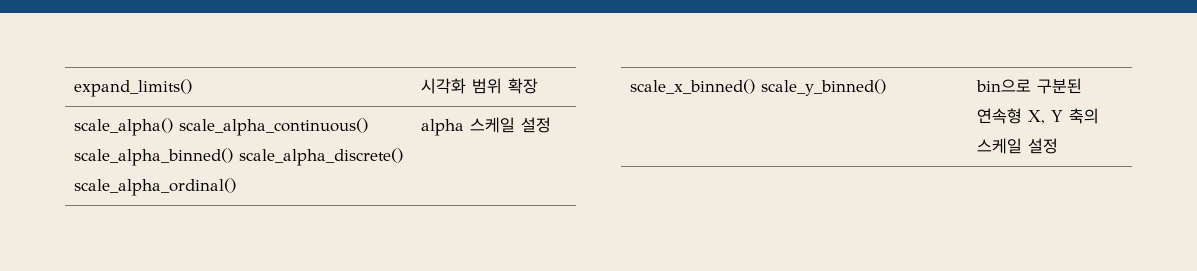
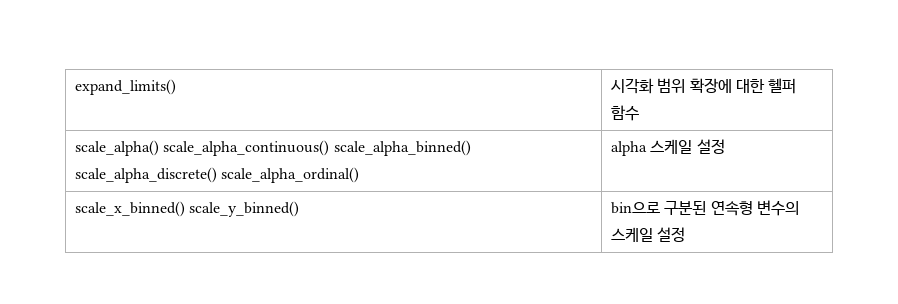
[507,78,538,94] 확장 -> [689,78,797,94] [610,105,639,121] 확장에 대한 헬퍼 함수
[1027,108,1099,124] X, Y 축의 -> [756,200,799,216] 변수의

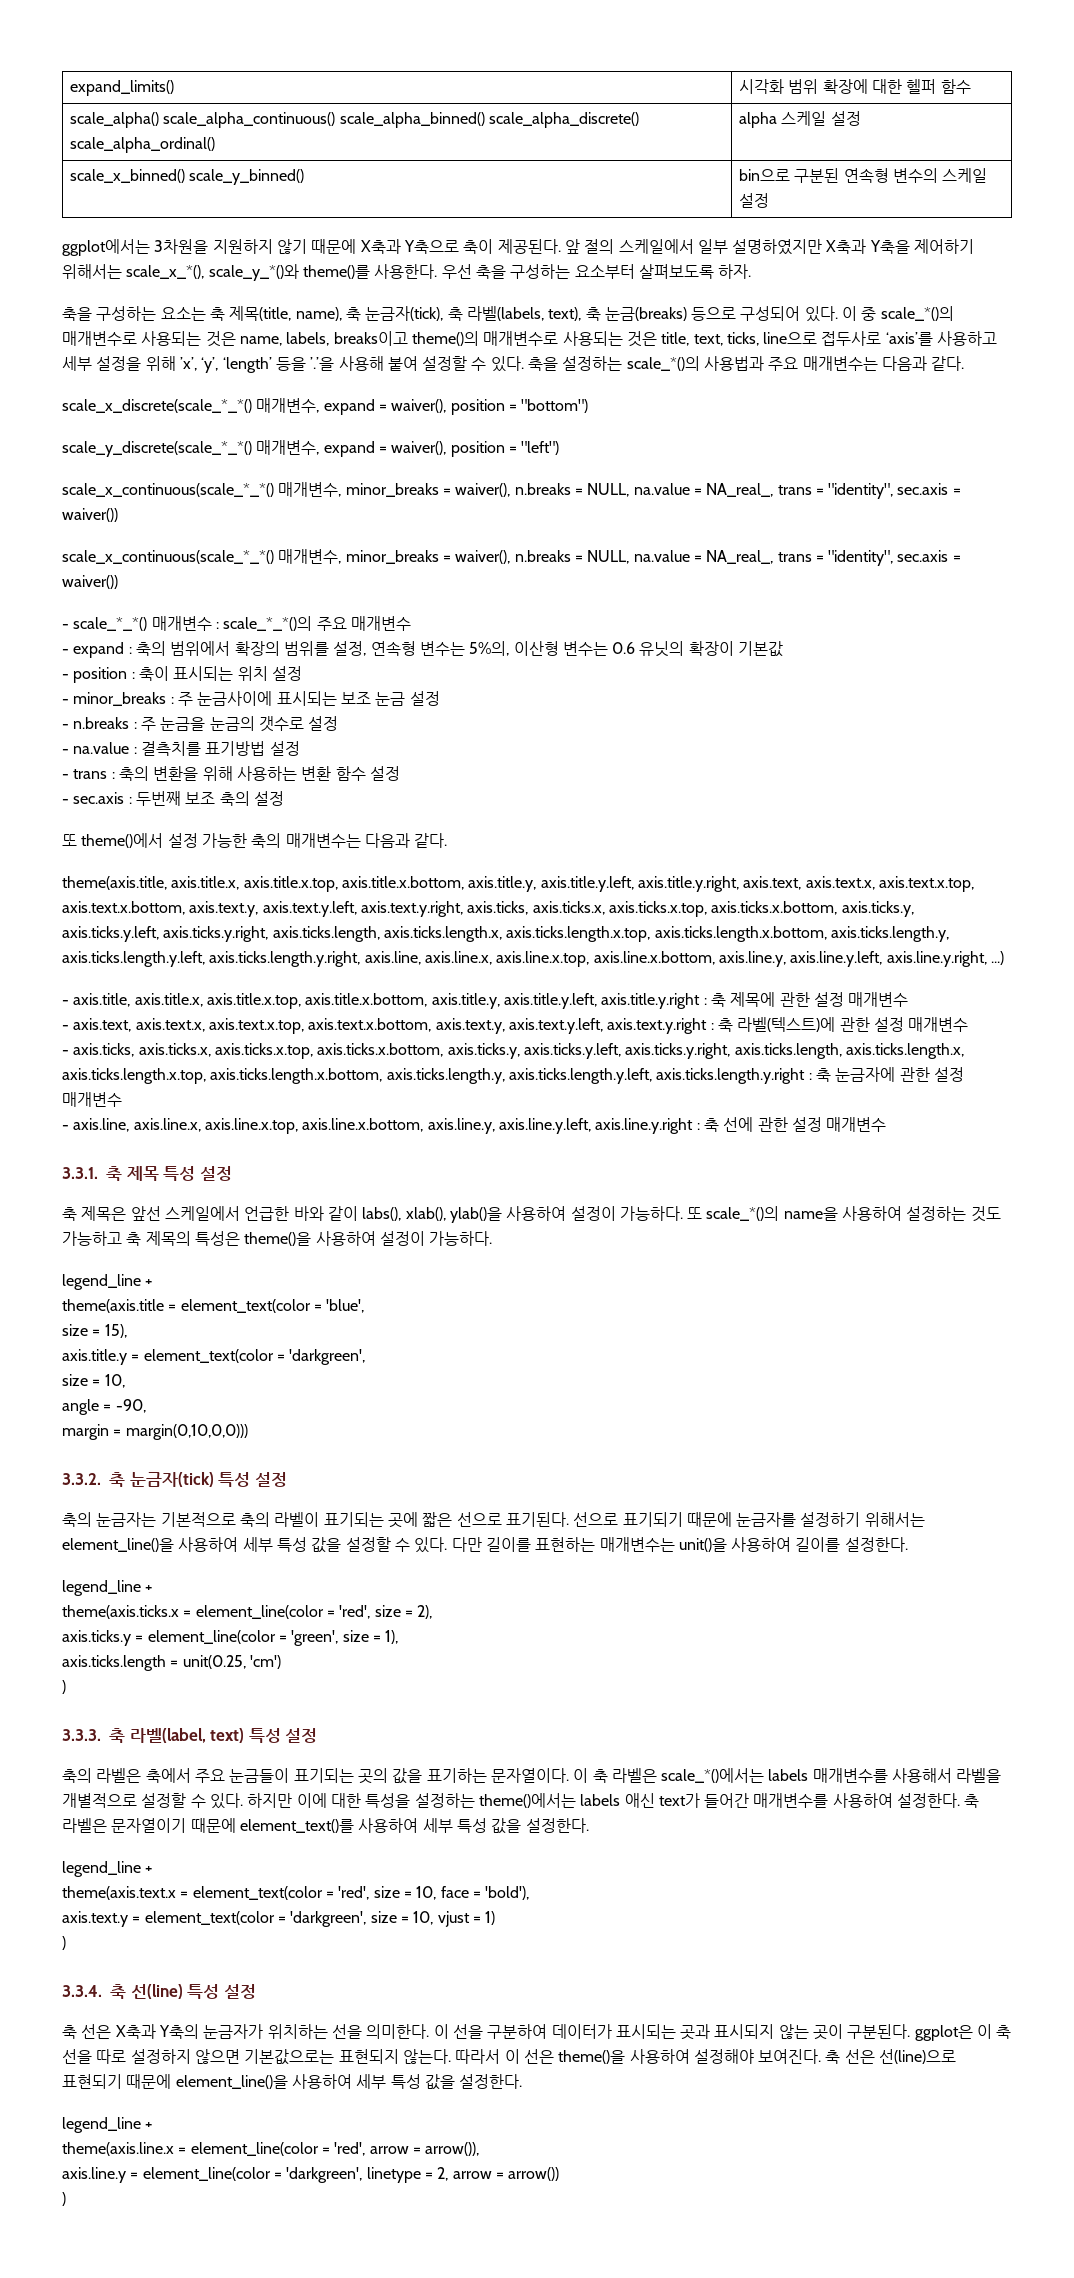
(686, 234) none -> [62,239,975,256] [62,264,752,281] [62,306,954,322] [62,331,998,347] [62,356,965,373] [62,398,589,415] [62,440,560,457] [62,482,961,499] [62,508,118,522] [62,549,961,566] [62,575,118,589] [62,616,411,631] [62,641,784,658] [62,666,302,683] [62,691,440,706] [62,716,339,732] [62,741,300,756] [62,766,400,781] [62,791,284,806] [62,833,448,848] [62,876,974,892] [62,901,914,917] [62,926,949,942] [62,951,1004,967] [62,992,909,1009] [62,1017,969,1034] [62,1043,964,1059] [62,1067,964,1084] [62,1092,122,1107] [62,1117,887,1134] [62,1166,232,1181] [62,1206,1001,1223] [62,1231,493,1246] [62,1274,153,1290] [62,1299,365,1313] [62,1324,127,1338] [62,1349,366,1365] [62,1374,125,1388] [62,1399,146,1415] [62,1424,248,1440] [62,1472,287,1487] [62,1512,925,1528] [62,1537,908,1553] [62,1580,153,1596] [62,1605,433,1619] [62,1630,399,1646] [62,1655,281,1671] [62,1680,66,1694] [62,1728,318,1743] [62,1768,1002,1784] [62,1793,980,1809] [62,1818,589,1834] [62,1861,153,1877] [62,1886,530,1900] [62,1911,496,1927] [62,1936,66,1950] [62,1984,256,1999] [62,2024,1012,2041] [62,2049,957,2065] [62,2074,523,2090] [62,2117,153,2133] [62,2142,480,2156] [62,2167,560,2183] [62,2192,66,2206] // ggplot에서는 3차원을 지원하지 않기 때문에 X축과 Y축으로 축이 제공된다. 앞 절의 스케일에서 일부 설명하였지만 X축과 Y축을 제어하기 위해서는 scale_x_*(), scale_y_*()와 theme()를 사용한다. 우선 축을 구성하는 요소부터 살펴보도록 하자. // 축을 구성하는 요소는 축 제목(title, name), 축 눈금자(tick), 축 라벨(labels, text), 축 눈금(breaks) 등으로 구성되어 있다. 이 중 scale_*()의 매개변수로 사용되는 것은 name, labels, breaks이고 theme()의 매개변수로 사용되는 것은 title, text, ticks, line으로 접두사로 ‘axis’를 사용하고 세부 설정을 위해 ’x’, ‘y’, ‘length’ 등을 ’.’을 사용해 붙여 설정할 수 있다. 축을 설정하는 scale_*()의 사용법과 주요 매개변수는 다음과 같다. // scale_x_discrete(scale_*_*() 매개변수, expand = waiver(), position = "bottom") // scale_y_discrete(scale_*_*() 매개변수, expand = waiver(), position = "left") // scale_x_continuous(scale_*_*() 매개변수, minor_breaks = waiver(), n.breaks = NULL, na.value = NA_real_, trans = "identity", sec.axis = waiver()) // scale_x_continuous(scale_*_*() 매개변수, minor_breaks = waiver(), n.breaks = NULL, na.value = NA_real_, trans = "identity", sec.axis = waiver()) // - scale_*_*() 매개변수 : scale_*_*()의 주요 매개변수 // - expand : 축의 범위에서 확장의 범위를 설정, 연속형 변수는 5%의, 이산형 변수는 0.6 유닛의 확장이 기본값 // - position : 축이 표시되는 위치 설정 // - minor_breaks : 주 눈금사이에 표시되는 보조 눈금 설정 // - n.breaks : 주 눈금을 눈금의 갯수로 설정 // - na.value : 결측치를 표기방법 설정 // - trans : 축의 변환을 위해 사용하는 변환 함수 설정 // - sec.axis : 두번째 보조 축의 설정 // 또 theme()에서 설정 가능한 축의 매개변수는 다음과 같다. // theme(axis.title, axis.title.x, axis.title.x.top, axis.title.x.bottom, axis.title.y, axis.title.y.left, axis.title.y.right, axis.text, axis.text.x, axis.text.x.top, axis.text.x.bottom, axis.text.y, axis.text.y.left, axis.text.y.right, axis.ticks, axis.ticks.x, axis.ticks.x.top, axis.ticks.x.bottom, axis.ticks.y, axis.ticks.y.left, axis.ticks.y.right, axis.ticks.length, axis.ticks.length.x, axis.ticks.length.x.top, axis.ticks.length.x.bottom, axis.ticks.length.y, axis.ticks.length.y.left, axis.ticks.length.y.right, axis.line, axis.line.x, axis.line.x.top, axis.line.x.bottom, axis.line.y, axis.line.y.left, axis.line.y.right, ...) // - axis.title, axis.title.x, axis.title.x.top, axis.title.x.bottom, axis.title.y, axis.title.y.left, axis.title.y.right : 축 제목에 관한 설정 매개변수 // - axis.text, axis.text.x, axis.text.x.top, axis.text.x.bottom, axis.text.y, axis.text.y.left, axis.text.y.right : 축 라벨(텍스트)에 관한 설정 매개변수 // - axis.ticks, axis.ticks.x, axis.ticks.x.top, axis.ticks.x.bottom, axis.ticks.y, axis.ticks.y.left, axis.ticks.y.right, axis.ticks.length, axis.ticks.length.x, axis.ticks.length.x.top, axis.ticks.length.x.bottom, axis.ticks.length.y, axis.ticks.length.y.left, axis.ticks.length.y.right : 축 눈금자에 관한 설정 매개변수 // - axis.line, axis.line.x, axis.line.x.top, axis.line.x.bottom, axis.line.y, axis.line.y.left, axis.line.y.right : 축 선에 관한 설정 매개변수 // 3.3.1. 축 제목 특성 설정 // 축 제목은 앞선 스케일에서 언급한 바와 같이 labs(), xlab(), ylab()을 사용하여 설정이 가능하다. 또 scale_*()의 name을 사용하여 설정하는 것도 가능하고 축 제목의 특성은 theme()을 사용하여 설정이 가능하다. // legend_line + // theme(axis.title = element_text(color = 'blue', // size = 15), // axis.title.y = element_text(color = 'darkgreen', // size = 10, // angle = -90, // margin = margin(0,10,0,0))) // 3.3.2. 축 눈금자(tick) 특성 설정 // 축의 눈금자는 기본적으로 축의 라벨이 표기되는 곳에 짧은 선으로 표기된다. 선으로 표기되기 때문에 눈금자를 설정하기 위해서는 element_line()을 사용하여 세부 특성 값을 설정할 수 있다. 다만 길이를 표현하는 매개변수는 unit()을 사용하여 길이를 설정한다. // legend_line + // theme(axis.ticks.x = element_line(color = 'red', size = 2), // axis.ticks.y = element_line(color = 'green', size = 1), // axis.ticks.length = unit(0.25, 'cm') // ) // 3.3.3. 축 라벨(label, text) 특성 설정 // 축의 라벨은 축에서 주요 눈금들이 표기되는 곳의 값을 표기하는 문자열이다. 이 축 라벨은 scale_*()에서는 labels 매개변수를 사용해서 라벨을 개별적으로 설정할 수 있다. 하지만 이에 대한 특성을 설정하는 theme()에서는 labels 애신 text가 들어간 매개변수를 사용하여 설정한다. 축 라벨은 문자열이기 때문에 element_text()를 사용하여 세부 특성 값을 설정한다. // legend_line + // theme(axis.text.x = element_text(color = 'red', size = 10, face = 'bold'), // axis.text.y = element_text(color = 'darkgreen', size = 10, vjust = 1) // ) // 3.3.4. 축 선(line) 특성 설정 // 축 선은 X축과 Y축의 눈금자가 위치하는 선을 의미한다. 이 선을 구분하여 데이터가 표시되는 곳과 표시되지 않는 곳이 구분된다. ggplot은 이 축 선을 따로 설정하지 않으면 기본값으로는 표현되지 않는다. 따라서 이 선은 theme()을 사용하여 설정해야 보여진다. 축 선은 선(line)으로 표현되기 때문에 element_line()을 사용하여 세부 특성 값을 설정한다. // legend_line + // theme(axis.line.x = element_line(color = 'red', arrow = arrow()), // axis.line.y = element_line(color = 'darkgreen', linetype = 2, arrow = arrow()) // )

